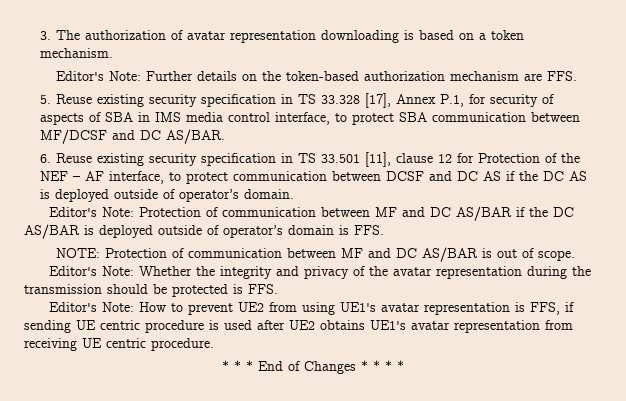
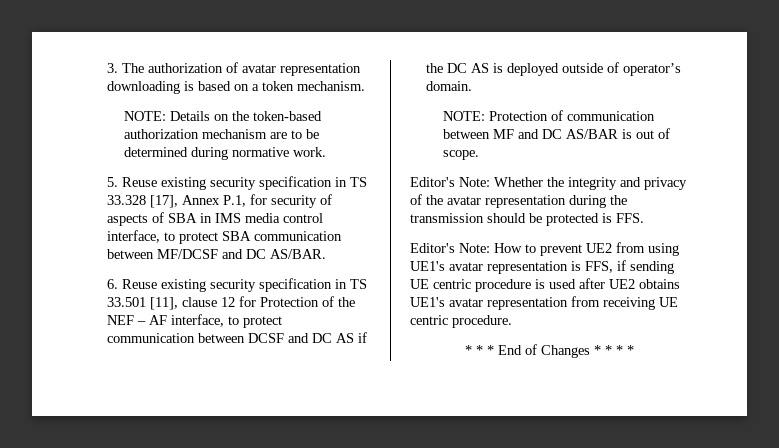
[56,71,238,81] Editor's Note: Further details -> [123,111,210,121] NOTE: Details
[547,71,578,81] FFS. -> [290,129,319,139] [123,147,326,160] to be determined during normative work.
[48,206,574,221] [24,224,384,239] // Editor's Note: Protection of communication between MF and DC AS/BAR if the DC AS/BAR is deployed outside of operator’s domain is FFS. -> (473, 86) none

